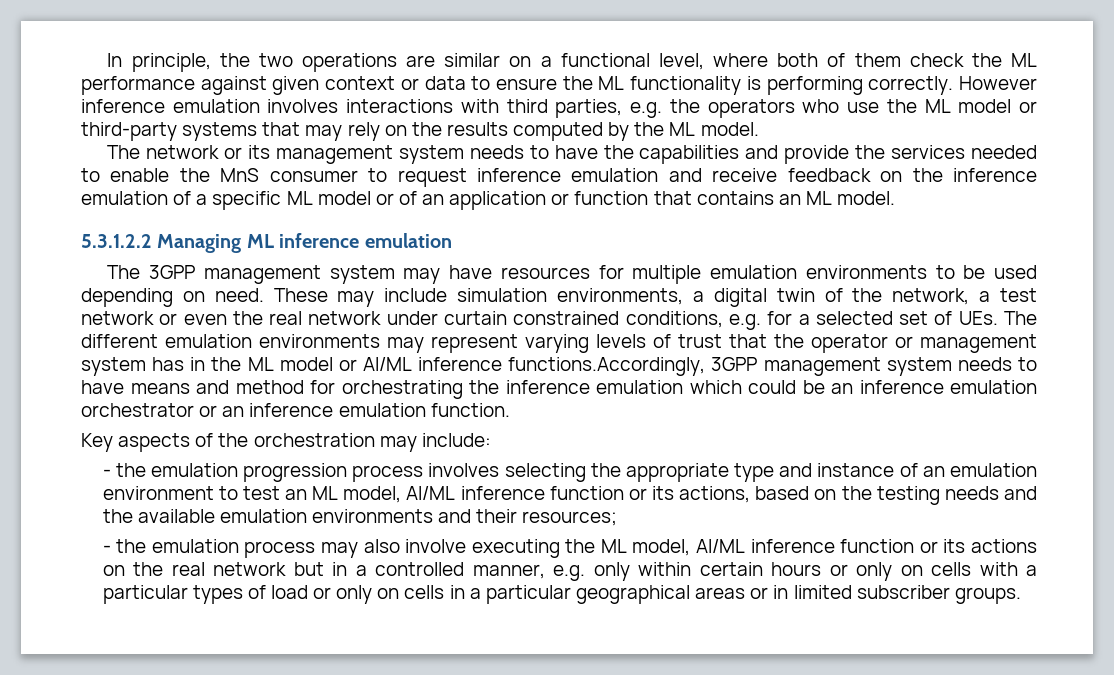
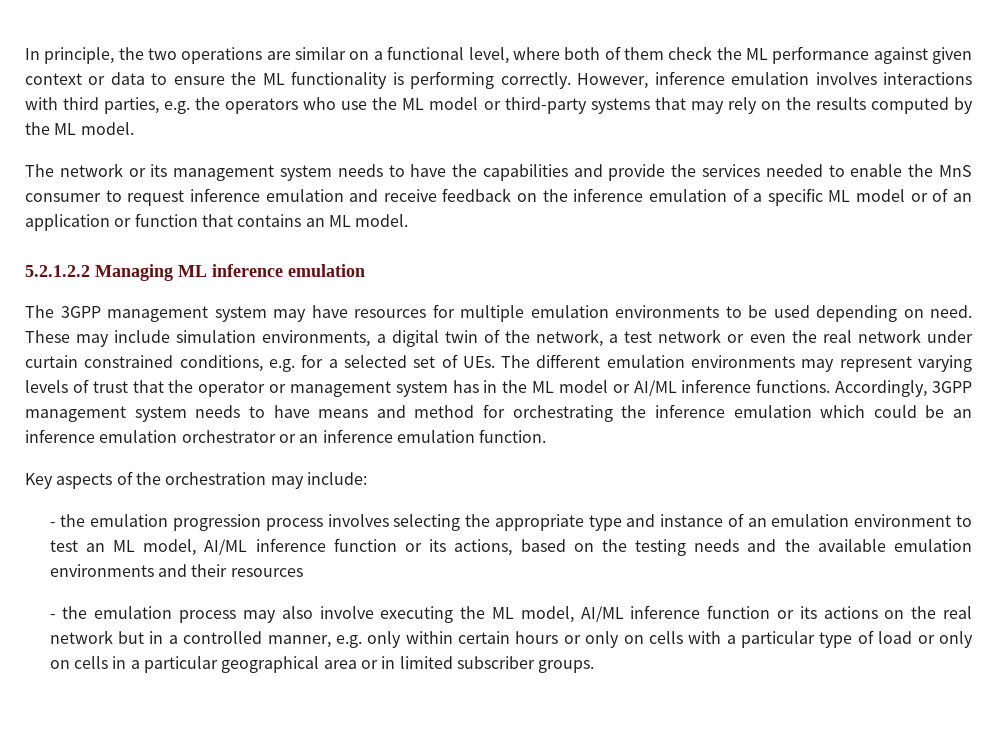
[958,76,1037,90] However -> [577,73,649,89] However,
[81,234,152,248] 5.3.1.2.2 -> [25,265,90,277] 5.2.1.2.2
[508,357,706,376] functions.Accordingly, -> [756,379,928,397] functions. Accordingly,
[522,511,618,526] resources; -> [230,568,303,577] resources
[192,585,243,604] types -> [819,632,853,648] type
[695,587,746,599] areas -> [323,660,357,669] area

